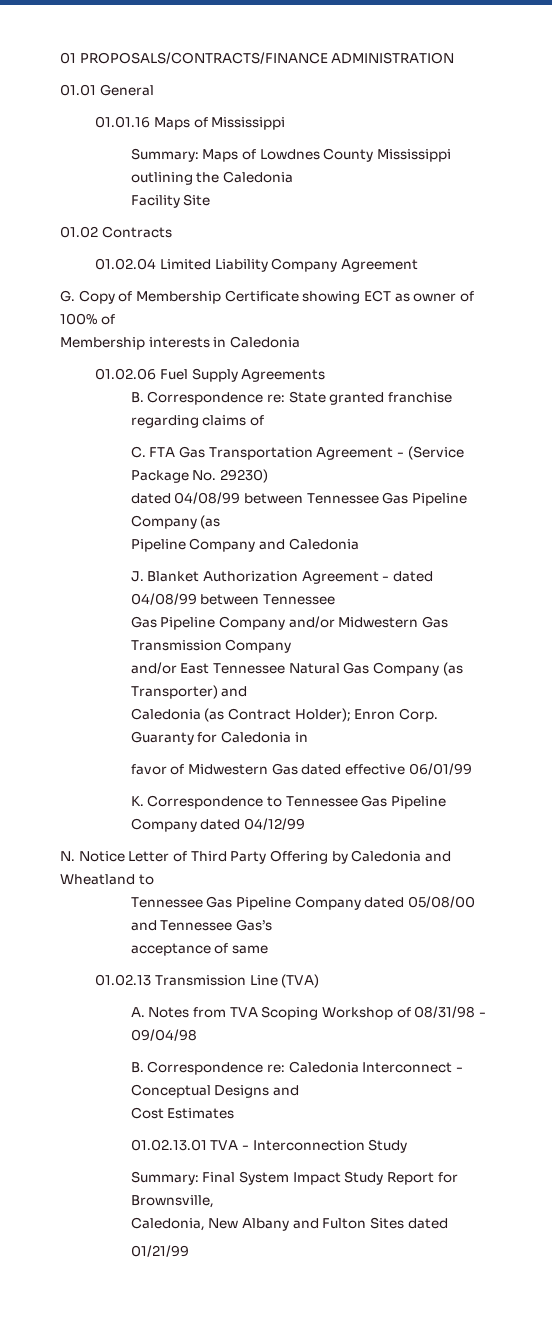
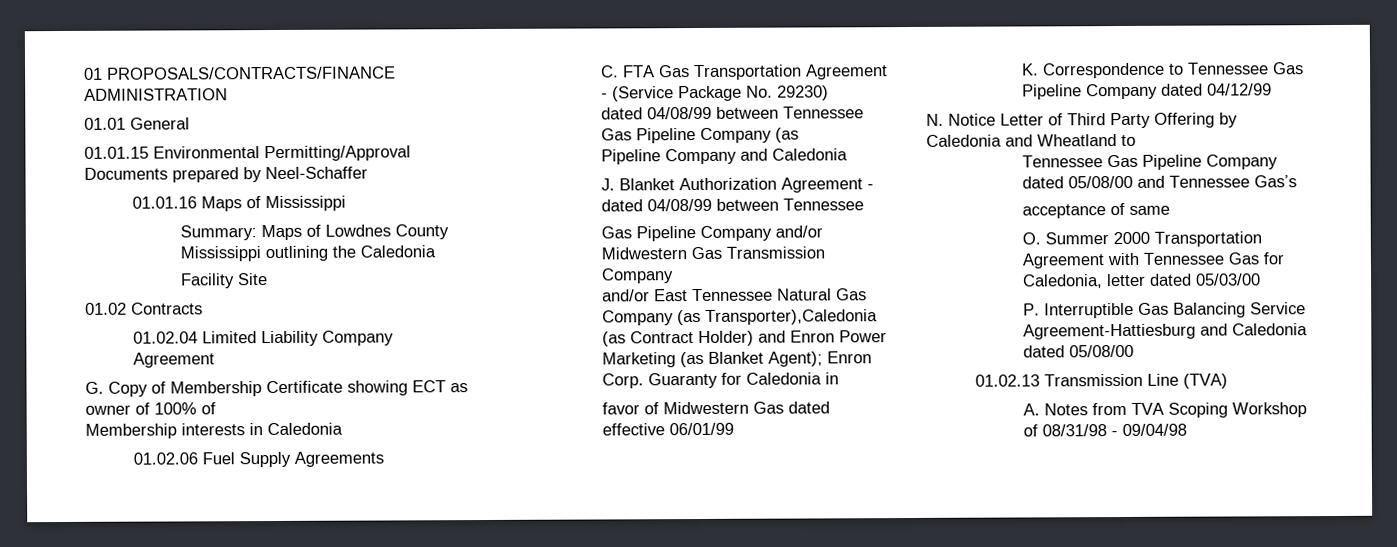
(154, 90) none -> [84,145,411,162] [84,166,368,183] // 01.01.15 Environmental Permitting/Approval Documents prepared by Neel-Schaffer
[130,391,452,405] [130,415,264,428] // B. Correspondence re: State granted franchise regarding claims of -> (384, 459) none
[130,685,248,699] [130,708,351,722] Transporter) and // Caledonia (as Contract Holder); -> [704,309,878,325] [601,330,887,347] [601,351,823,368] Transporter),Caledonia (as Contract Holder) and Enron Power Marketing (as Blanket Agent);
(268, 949) none -> [1021,231,1262,247] [1021,252,1284,269] [1022,273,1261,289] [1022,302,1306,319] [1022,323,1308,340] [1022,344,1134,358] // O. Summer 2000 Transportation Agreement with Tennessee Gas for Caledonia, letter dated 05/03/00 // P. Interruptible Gas Balancing Service Agreement-Hattiesburg and Caledonia dated 05/08/00
[130,1061,463,1075] [130,1084,299,1098] [130,1107,235,1119] [130,1139,408,1153] [130,1171,458,1185] [130,1195,214,1208] [130,1217,448,1231] [130,1245,189,1257] // B. Correspondence re: Caledonia Interconnect - Conceptual Designs and // Cost Estimates // 01.02.13.01 TVA - Interconnection Study // Summary: Final System Impact Study Report for Brownsville, // Caledonia, New Albany and Fulton Sites dated // 01/21/99 -> (1187, 430) none

